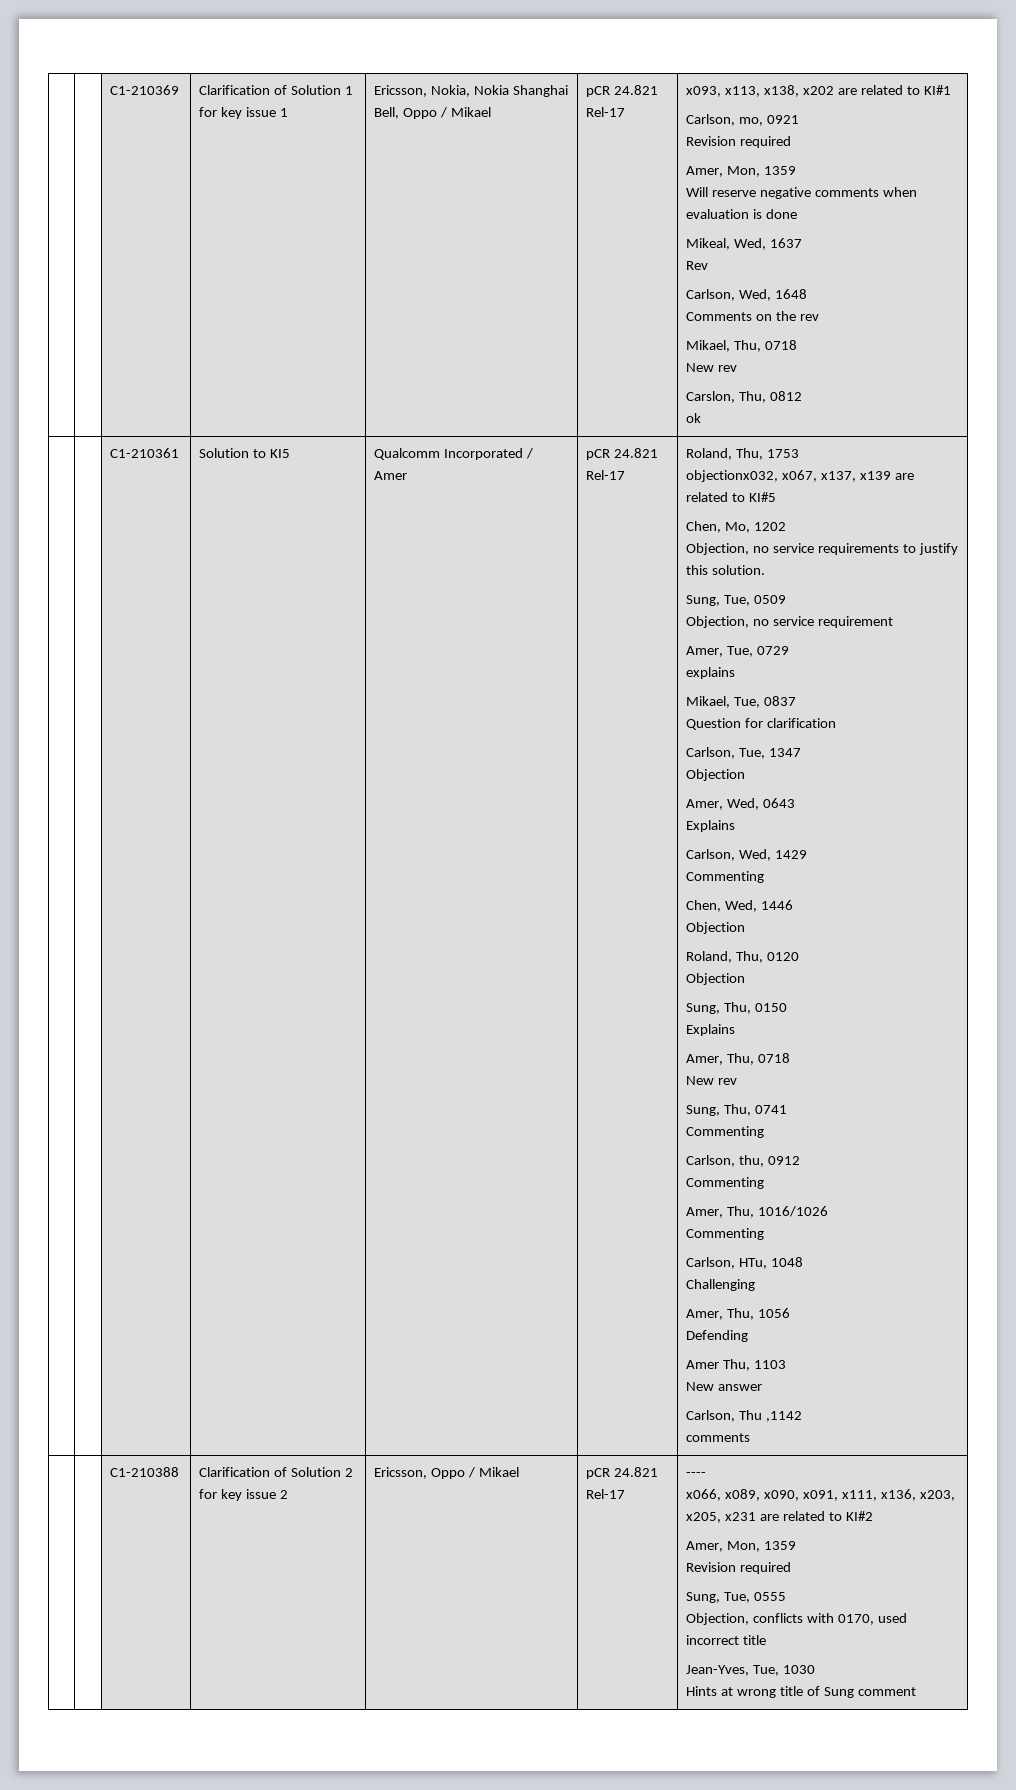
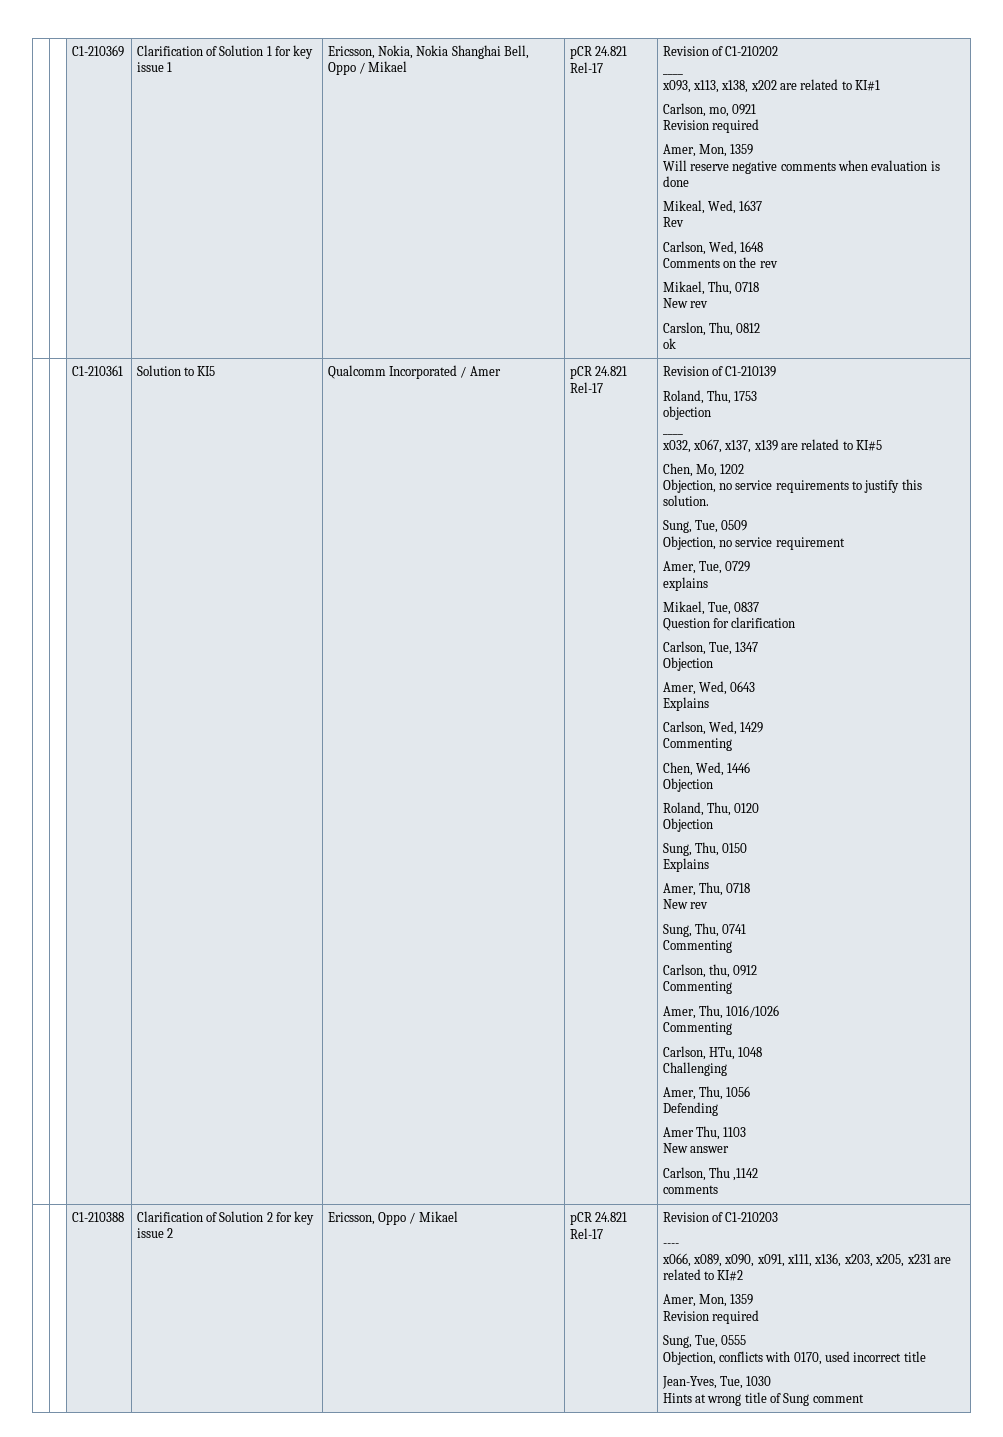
(626, 112) none -> [662,46,779,56] [662,73,683,75] Revision of C1-210202 // ____ //
(626, 475) none -> [662,366,777,377] Revision of C1-210139 //
[686,470,779,482] objectionx032, -> [662,406,711,420] [662,433,683,435] [661,440,691,453] objection // ____ // x032,
(626, 1494) none -> [662,1212,779,1222] Revision of C1-210203 //

